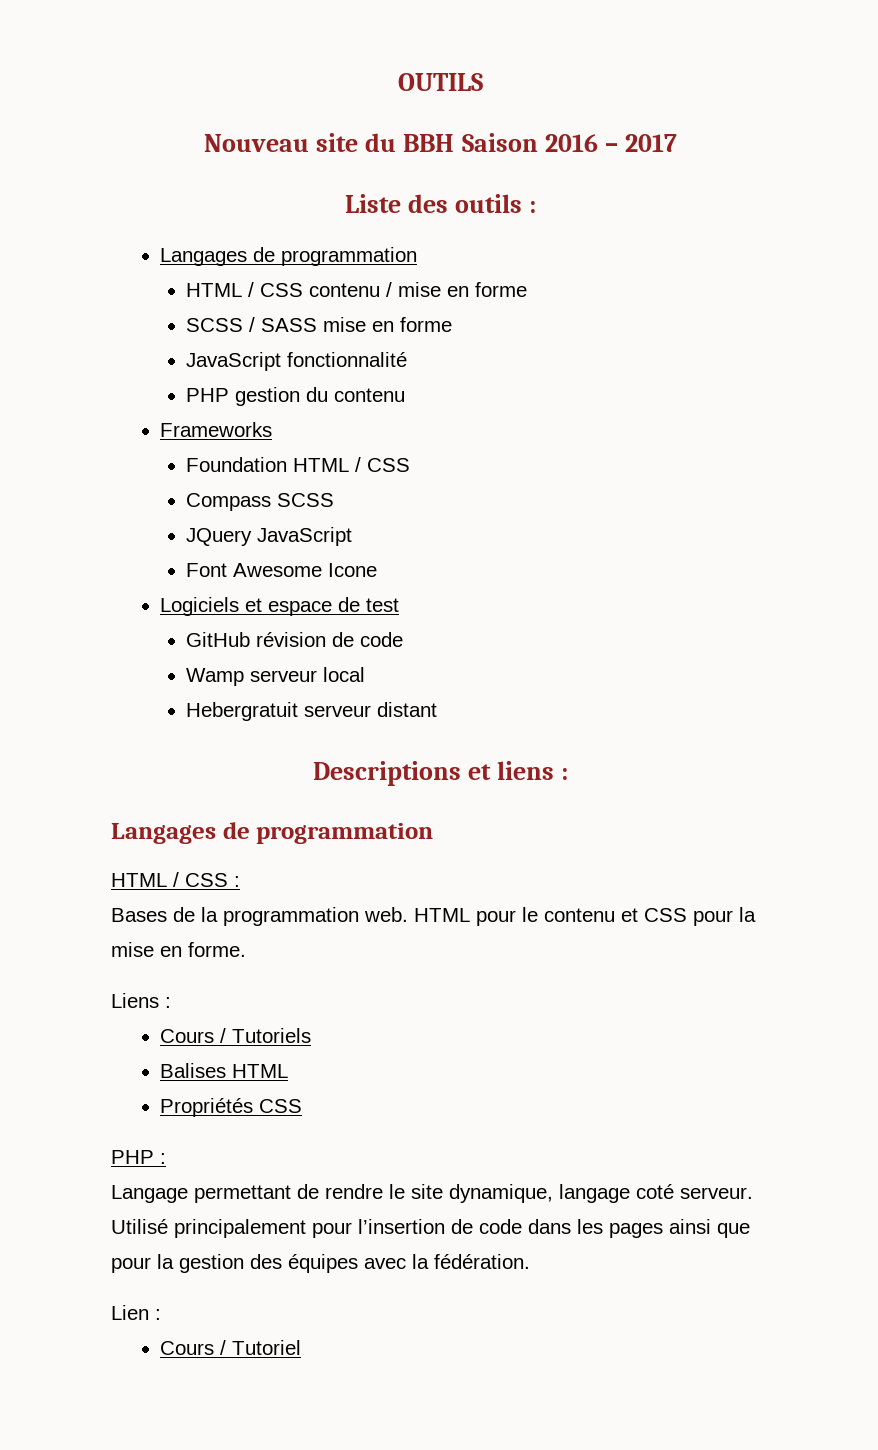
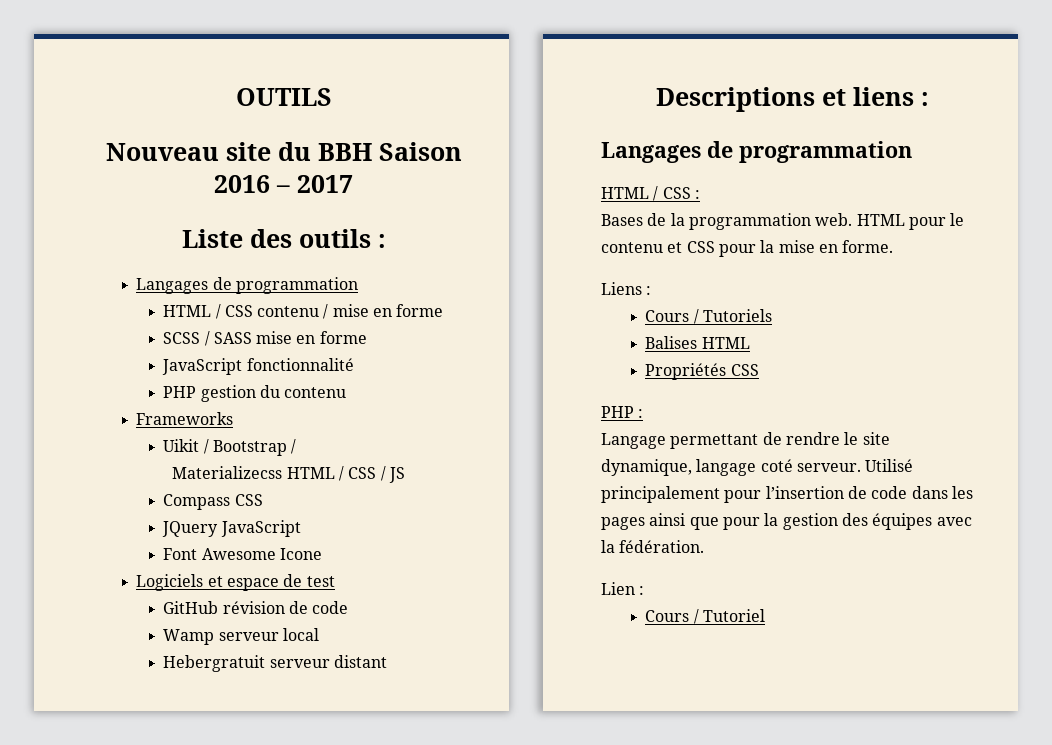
[186,457,411,472] Foundation HTML / CSS -> [163,439,297,456] [172,466,405,483] Uikit / Bootstrap / // Materializecss HTML / CSS / JS
[277,493,335,507] SCSS -> [234,494,263,506] CSS

